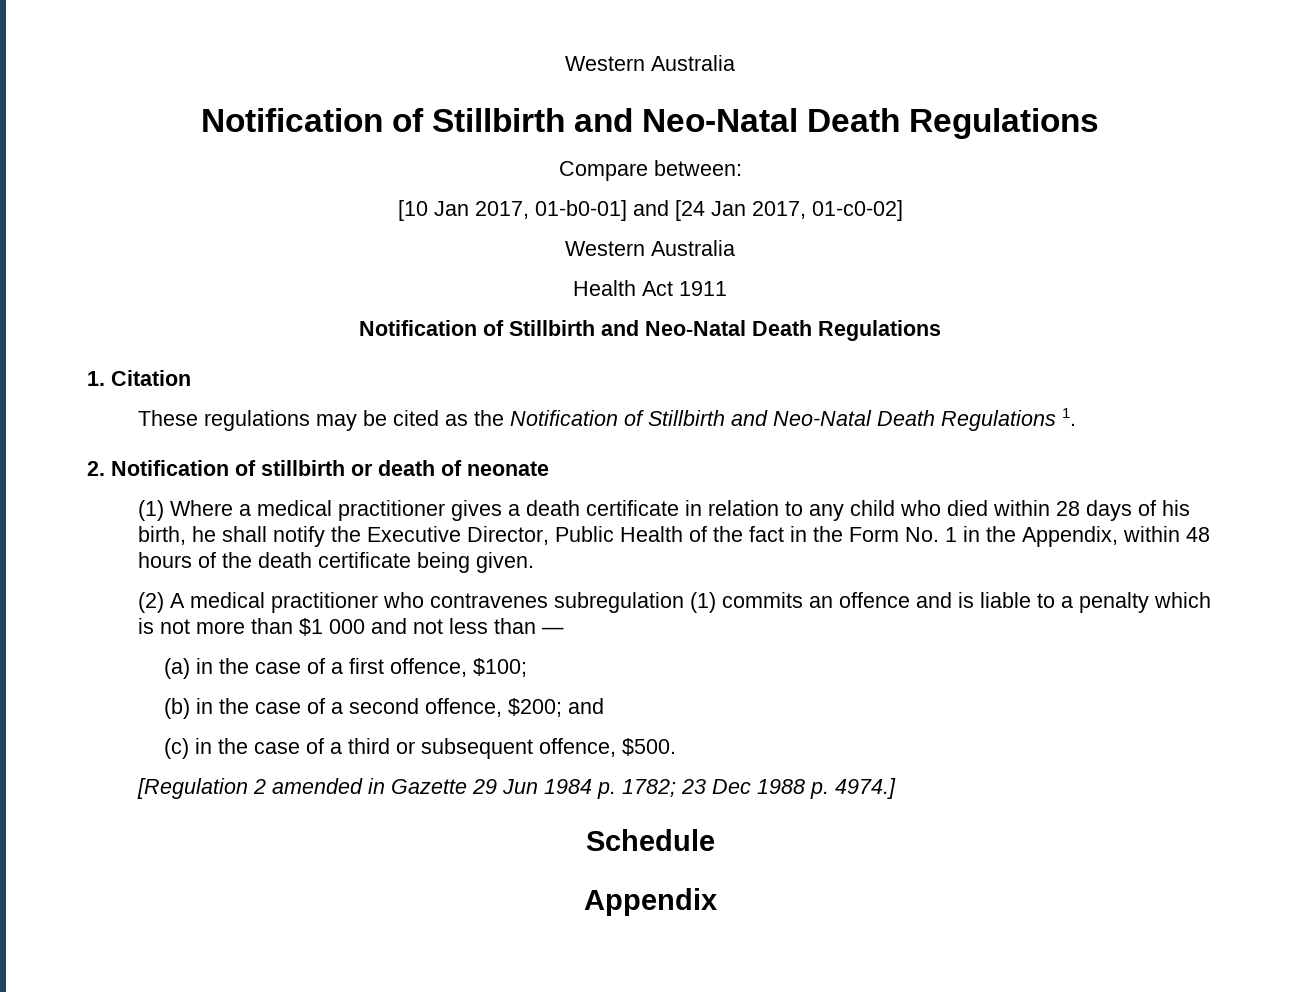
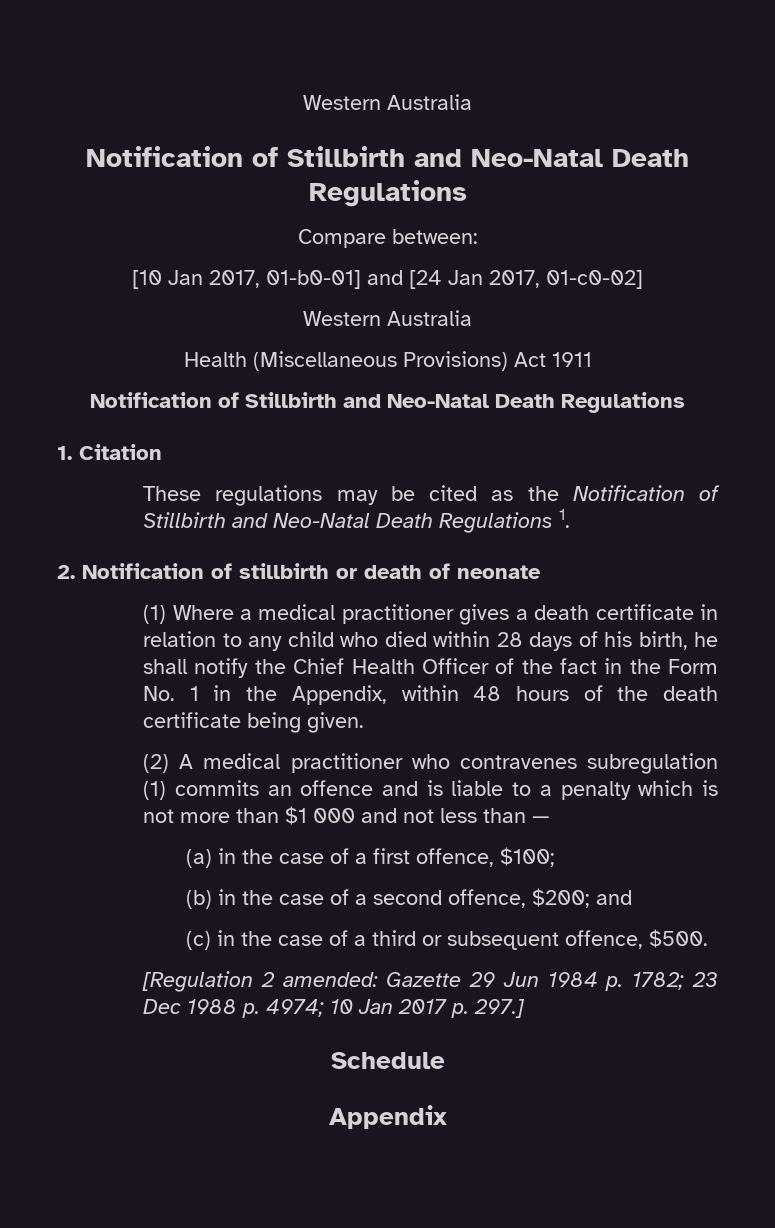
(636, 288) none -> [252,351,508,371] (Miscellaneous Provisions)
[367,526,684,545] Executive Director, Public Health -> [293,658,489,674] Chief Health Officer
[272,778,386,794] amended in -> [282,972,378,987] amended:
[835,778,897,799] 4974.] -> [266,999,526,1018] 4974; 10 Jan 2017 p. 297.]

